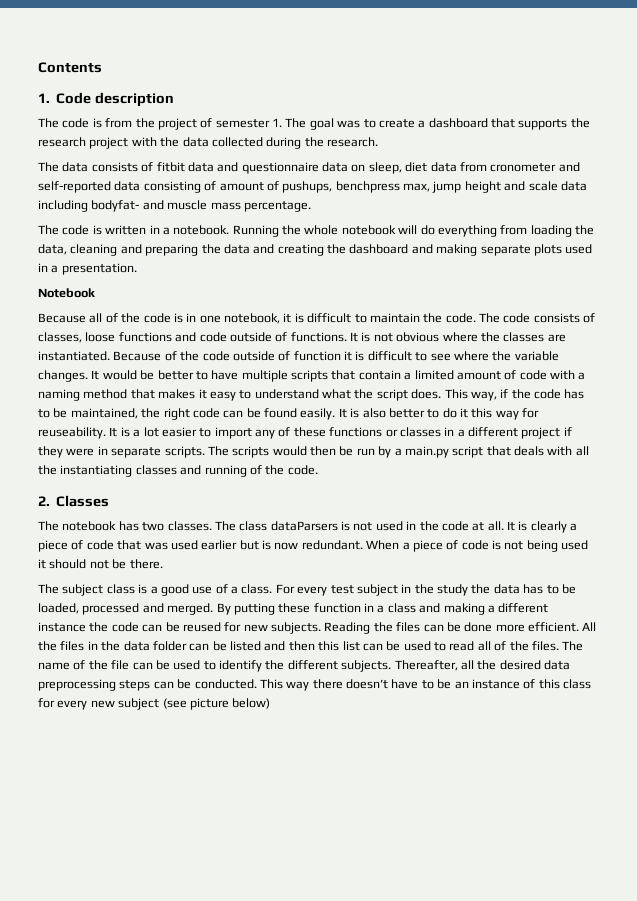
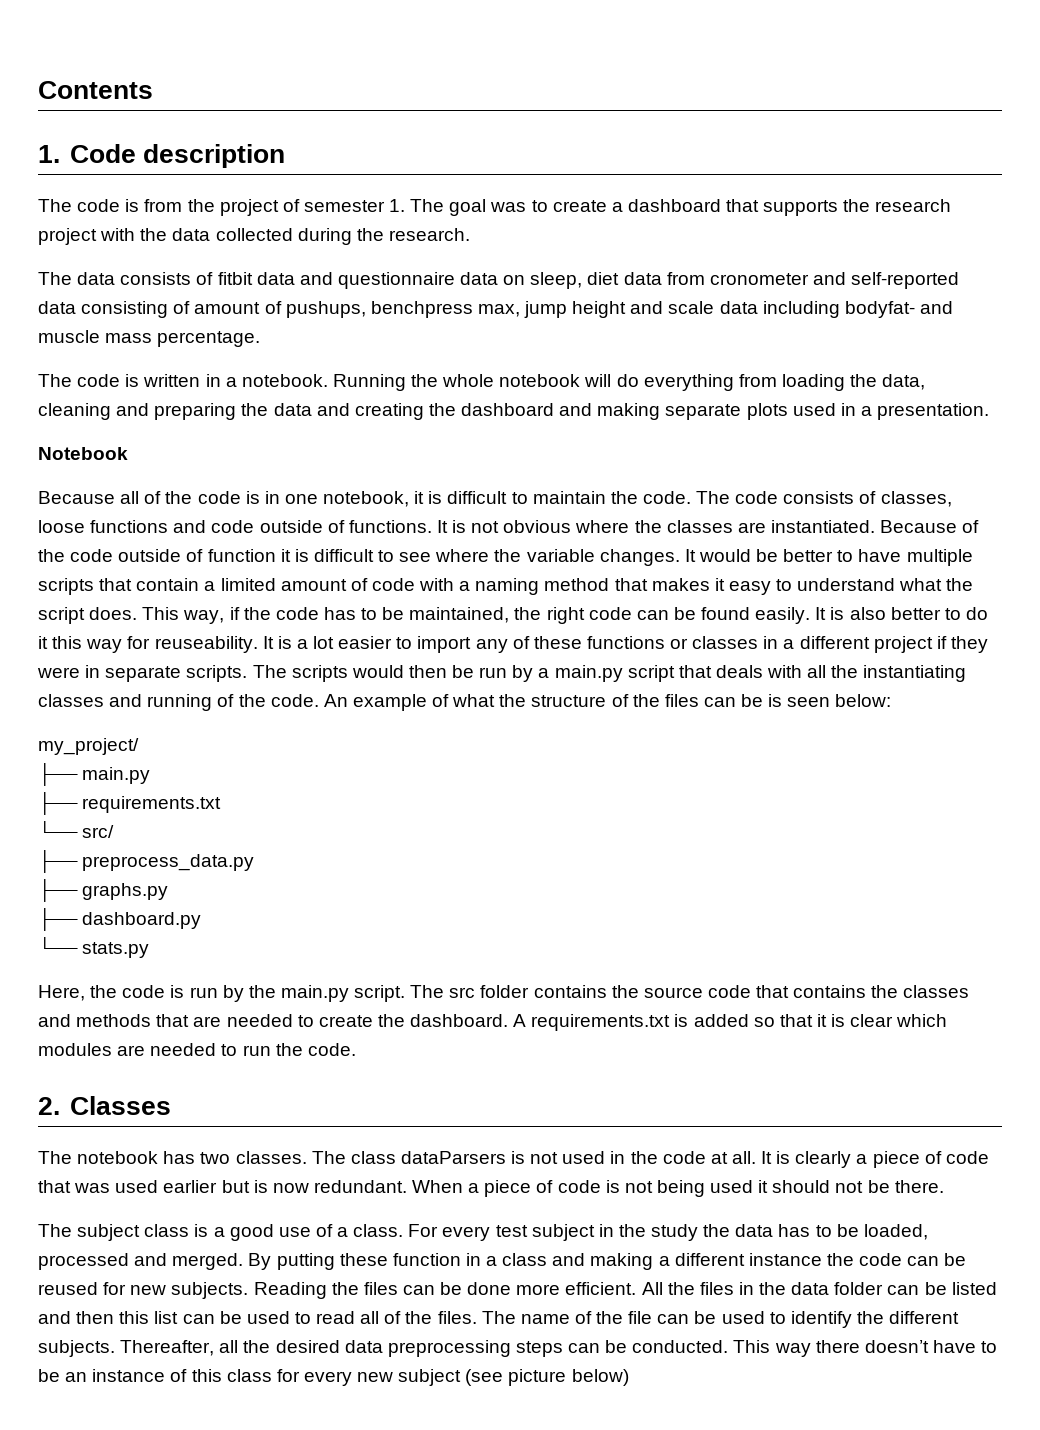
(318, 470) none -> [323,694,892,711] [38,738,139,755] [38,763,151,786] [38,792,222,815] [38,821,115,838] [38,850,255,873] [38,879,169,902] [38,908,202,931] [38,937,150,958] [38,985,970,1002] [38,1014,948,1031] [38,1043,356,1056] An example of what the structure of the files can be is seen below: // my_project/ // ├── main.py // ├── requirements.txt // └── src/ // ├── preprocess_data.py // ├── graphs.py // ├── dashboard.py // └── stats.py // Here, the code is run by the main.py script. The src folder contains the source code that contains the classes and methods that are needed to create the dashboard. A requirements.txt is added so that it is clear which modules are needed to run the code.

